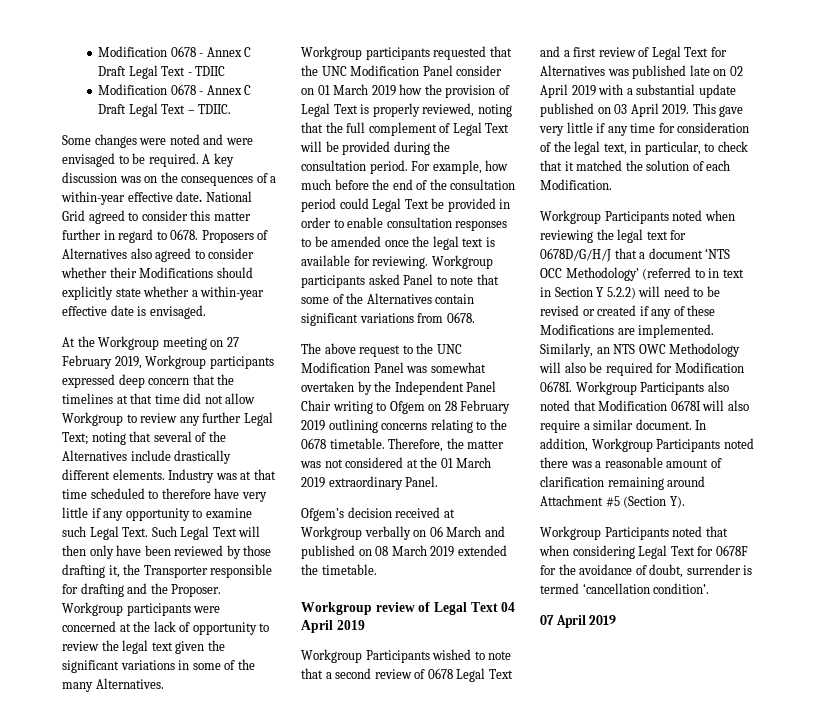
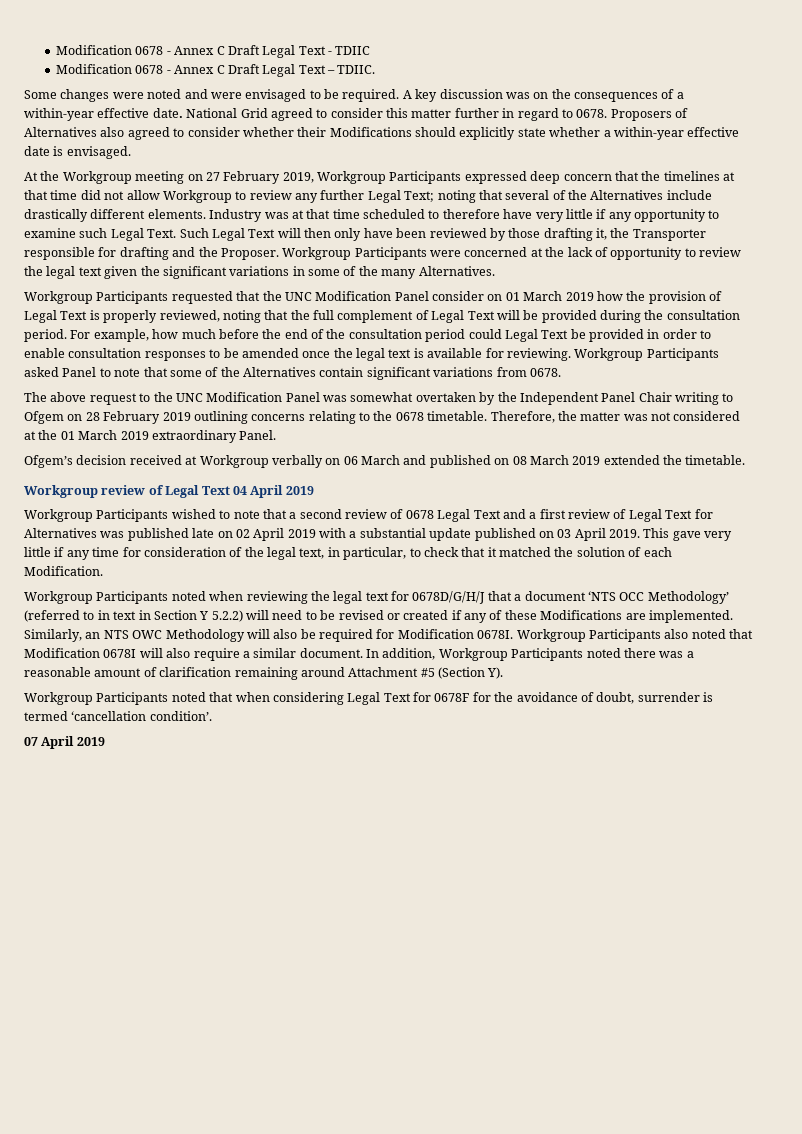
[209,356,274,369] participants -> [389,171,462,184] Participants
[126,603,191,616] participants -> [354,247,427,260] Participants
[365,47,430,60] participants -> [96,291,169,304] Participants
[301,275,365,288] participants -> [646,348,719,361] Participants

